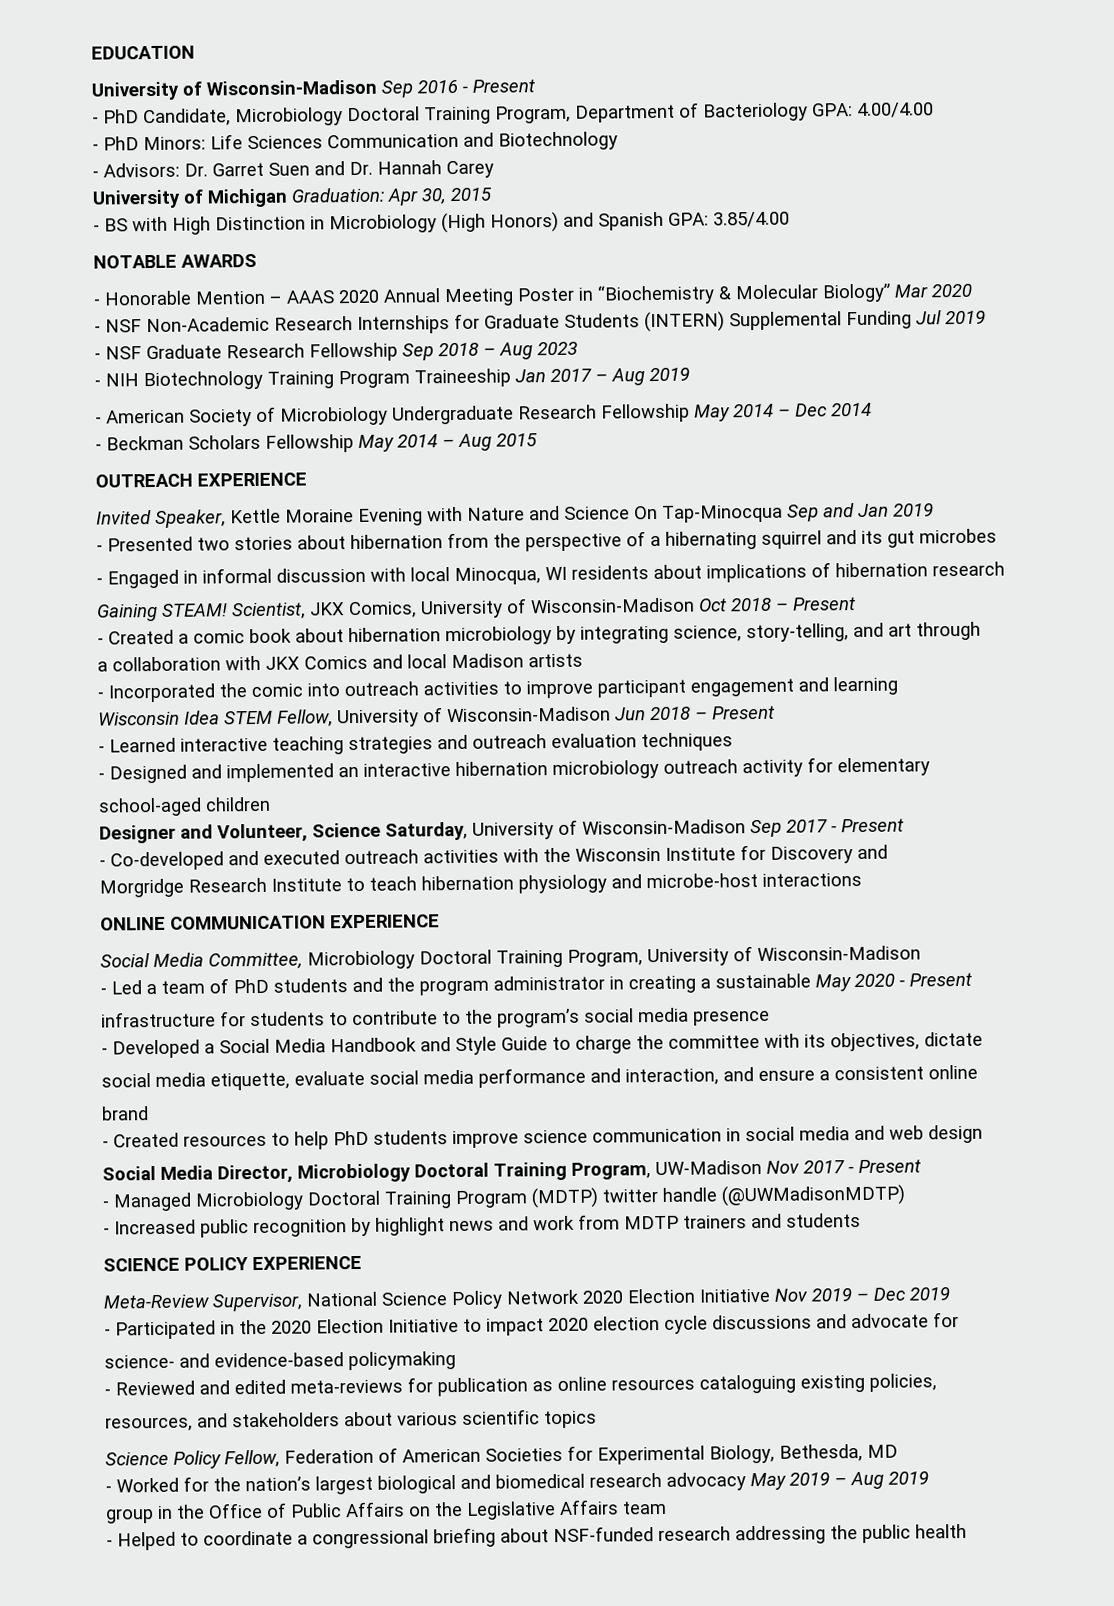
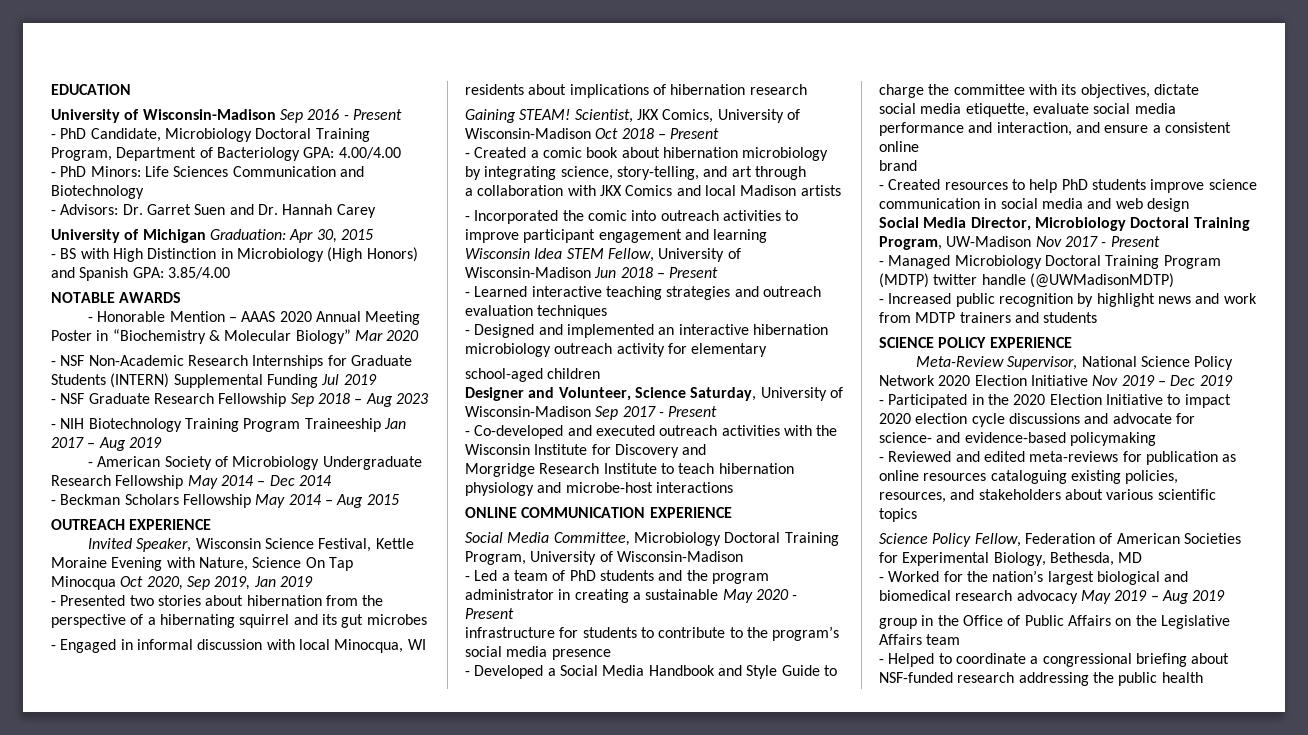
(226, 518) none -> [195,538,372,552] Wisconsin Science Festival,
[467,503,855,523] Nature and Science On Tap-Minocqua Sep and -> [198,557,353,571] [51,576,251,590] Nature, Science On Tap // Minocqua Oct 2020, Sep 2019,

